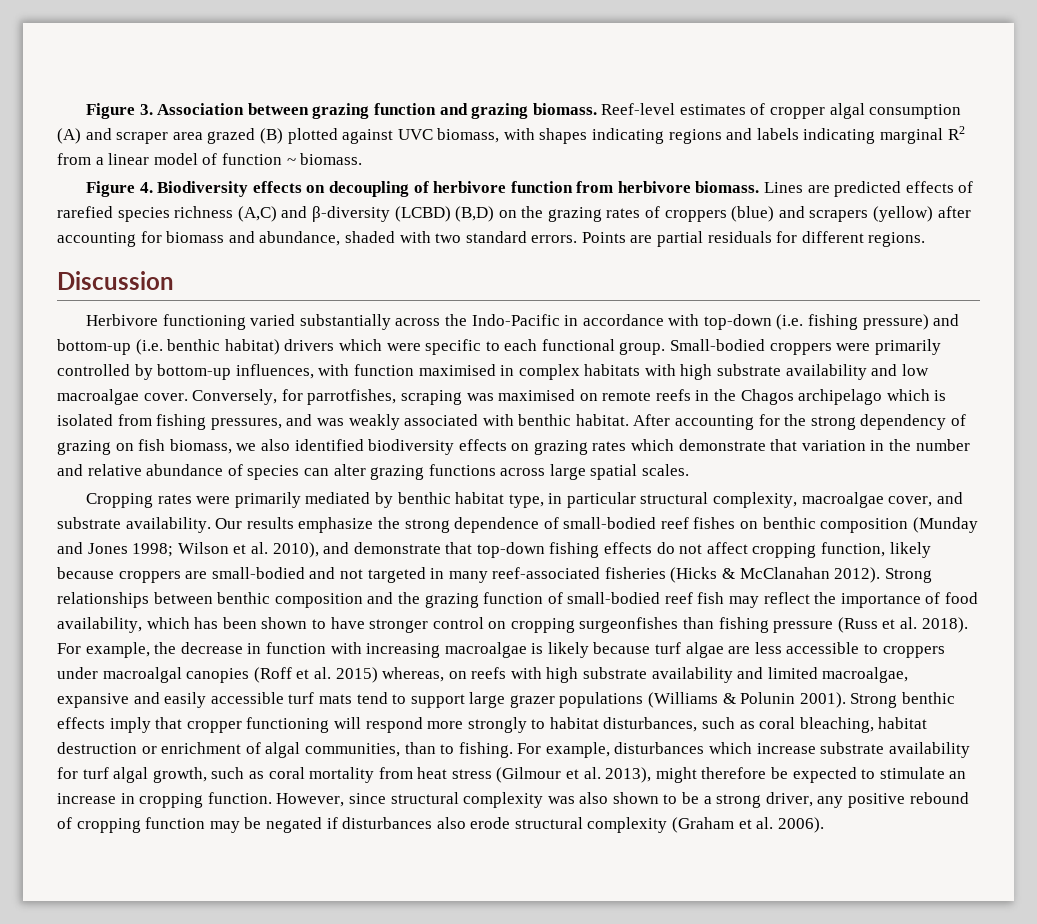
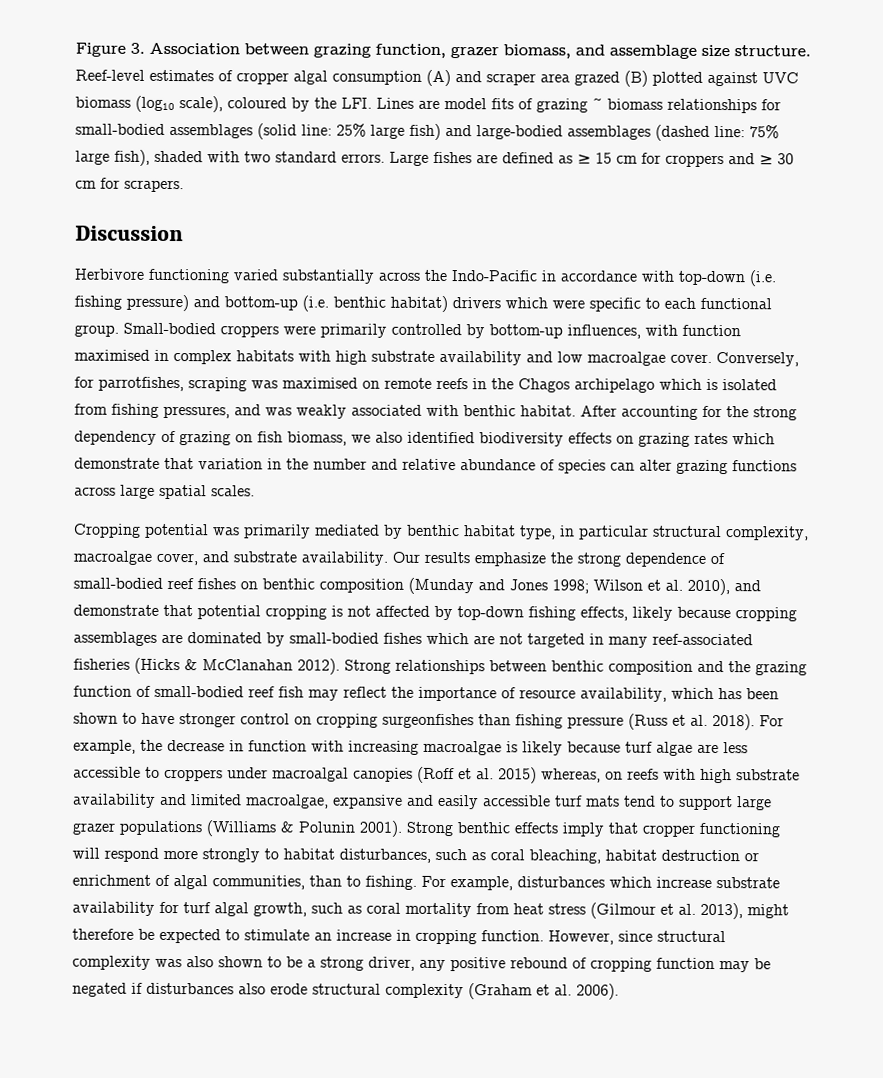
[373,103,597,119] function and grazing biomass. -> [375,43,811,59] function, grazer biomass, and assemblage size structure.
[437,126,965,144] [57,153,363,165] [85,181,974,197] [57,206,971,222] [57,231,341,247] biomass, with shapes indicating regions and labels indicating marginal R2 from a linear model of function ~ biomass. // Figure 4. Biodiversity effects on decoupling of herbivore function from herbivore biomass. Lines are predicted effects of rarefied species richness (A,C) and β-diversity (LCBD) (B,D) on the grazing rates of croppers (blue) and scrapers (yellow) after accounting for biomass and abundance, -> [75,95,781,114] [75,123,779,141] [75,149,150,166] biomass (log10 scale), coloured by the LFI. Lines are model fits of grazing ~ biomass relationships for small-bodied assemblages (solid line: 25% large fish) and large-bodied assemblages (dashed line: 75% large fish),
[581,231,926,247] Points are partial residuals for different regions. -> [389,151,794,168] [75,177,184,193] Large fishes are defined as ≥ 15 cm for croppers and ≥ 30 cm for scrapers.
[157,494,231,504] rates were -> [145,523,240,539] potential was
[476,542,931,558] [57,567,336,583] top-down fishing effects do not affect cropping function, likely because croppers are small-bodied and -> [197,605,797,622] [73,631,495,647] potential cropping is not affected by top-down fishing effects, likely because cropping assemblages are dominated by small-bodied fishes which are
[945,592,979,604] food -> [519,689,576,699] resource

